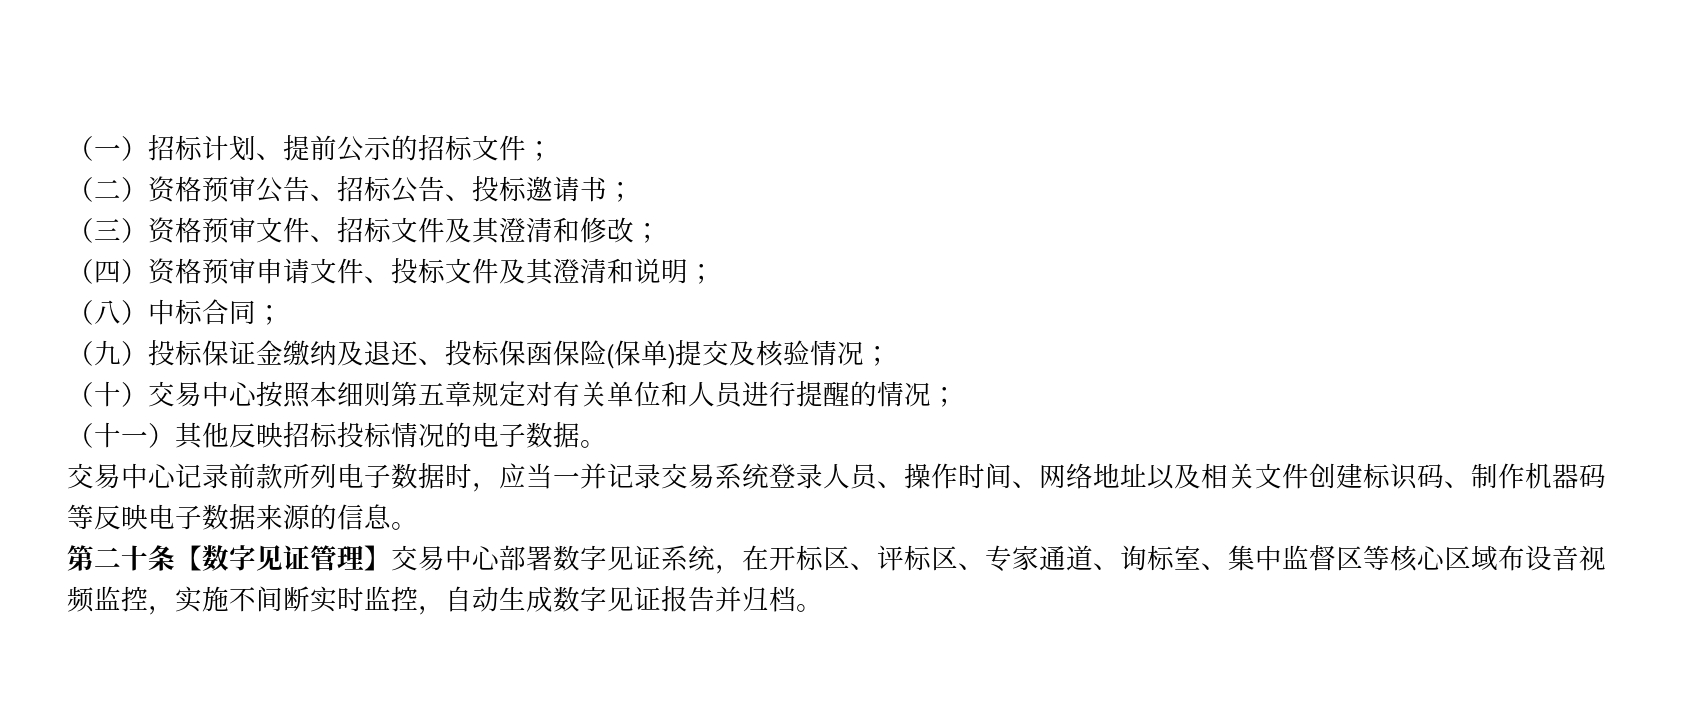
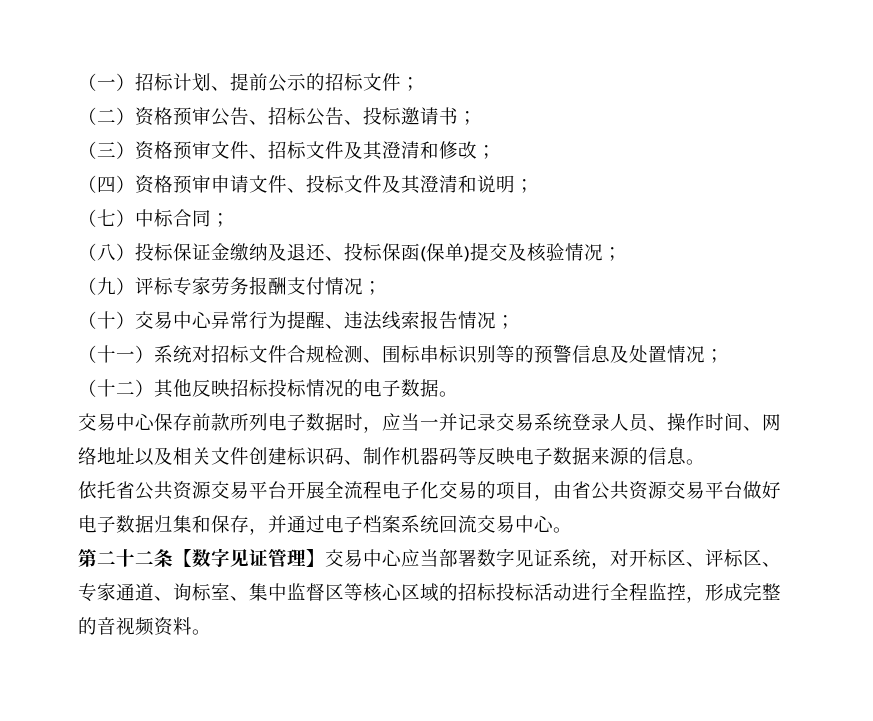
[94,300,121,324] 八 -> [97,209,116,226] 七
[94,340,121,366] 九 -> [97,243,116,261] 八
[553,340,607,366] 保险 -> (420, 252) none
[94,381,958,408] [67,422,148,448] 十）交易中心按照本细则第五章规定对有关单位和人员进行提醒的情况； // （十一 -> [97,276,382,296] [78,310,515,330] [78,344,724,364] [78,379,135,397] 九）评标专家劳务报酬支付情况； // （十）交易中心异常行为提醒、违法线索报告情况； // （十一）系统对招标文件合规检测、围标串标识别等的预警信息及处置情况； // （十二
[175,463,229,489] 记录 -> [154,413,192,431] 保存
(418, 526) none -> [78,481,781,501] [78,515,572,535] // 依托省公共资源交易平台开展全流程电子化交易的项目，由省公共资源交易平台做好电子数据归集和保存，并通过电子档案系统回流交易中心。
(148, 558) none -> [135,551,154,565] 二
(500, 558) none -> [401,549,439,567] 应当
[742,545,769,571] 在 -> [610,549,629,567] 对
[1498,545,1606,571] [67,586,796,615] 布设音视频监控，实施不间断实时监控，自动生成数字见证报告并归档 -> [439,582,781,603] [78,617,192,636] 的招标投标活动进行全程监控，形成完整的音视频资料

